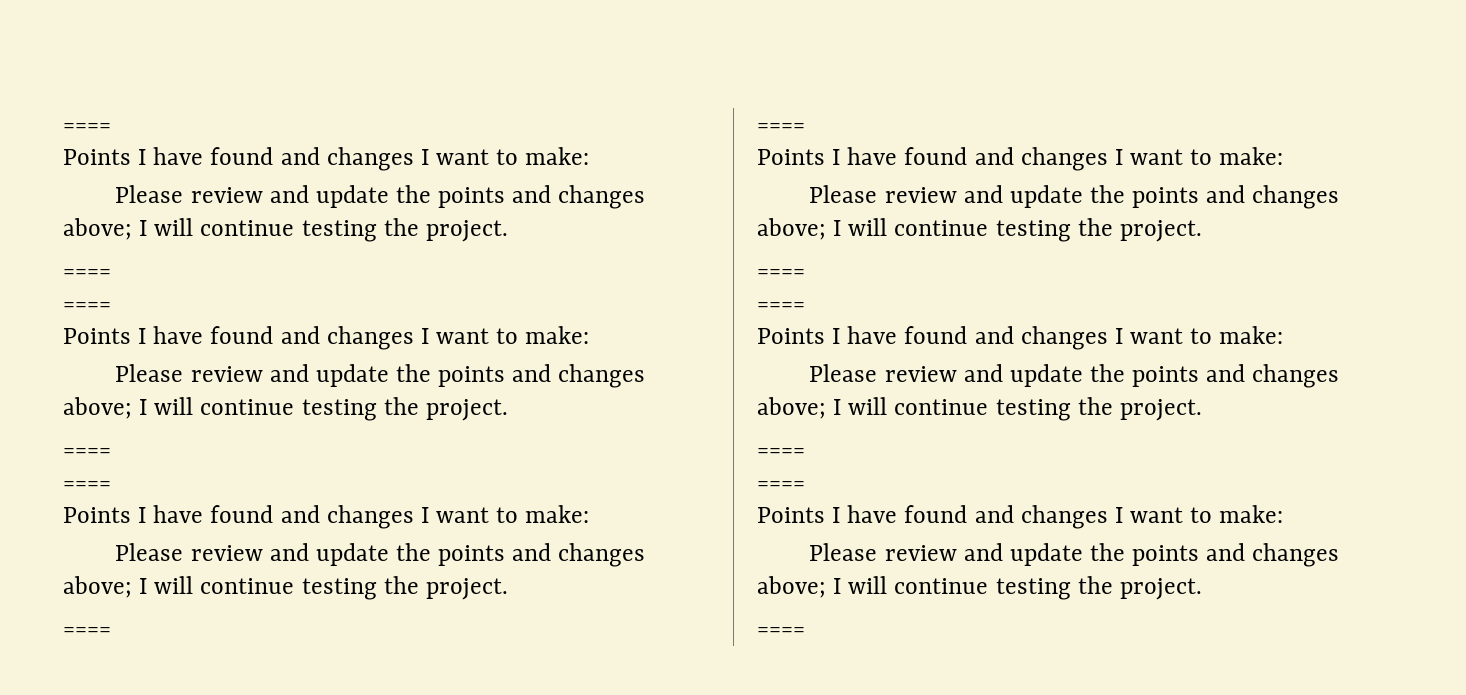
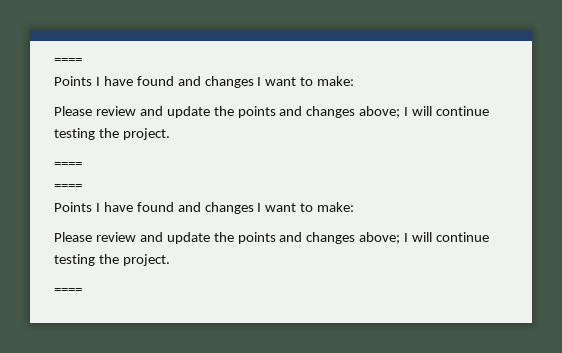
[63,481,111,490] [63,505,590,529] [115,543,646,567] [63,576,508,600] [63,627,111,636] [757,123,805,132] [757,147,1284,171] [809,185,1340,209] [757,218,1202,242] [757,269,805,278] [757,302,805,311] [757,326,1284,350] [809,364,1340,388] [757,397,1202,421] [757,448,805,457] [757,481,805,490] [757,505,1284,529] [809,543,1340,567] [757,576,1202,600] [757,627,805,636] // ==== // Points I have found and changes I want to make: // Please review and update the points and changes above; I will continue testing the project. // ==== // ==== // Points I have found and changes I want to make: // Please review and update the points and changes above; I will continue testing the project. // ==== // ==== // Points I have found and changes I want to make: // Please review and update the points and changes above; I will continue testing the project. // ==== // ==== // Points I have found and changes I want to make: // Please review and update the points and changes above; I will continue testing the project. // ==== -> (82, 291) none

